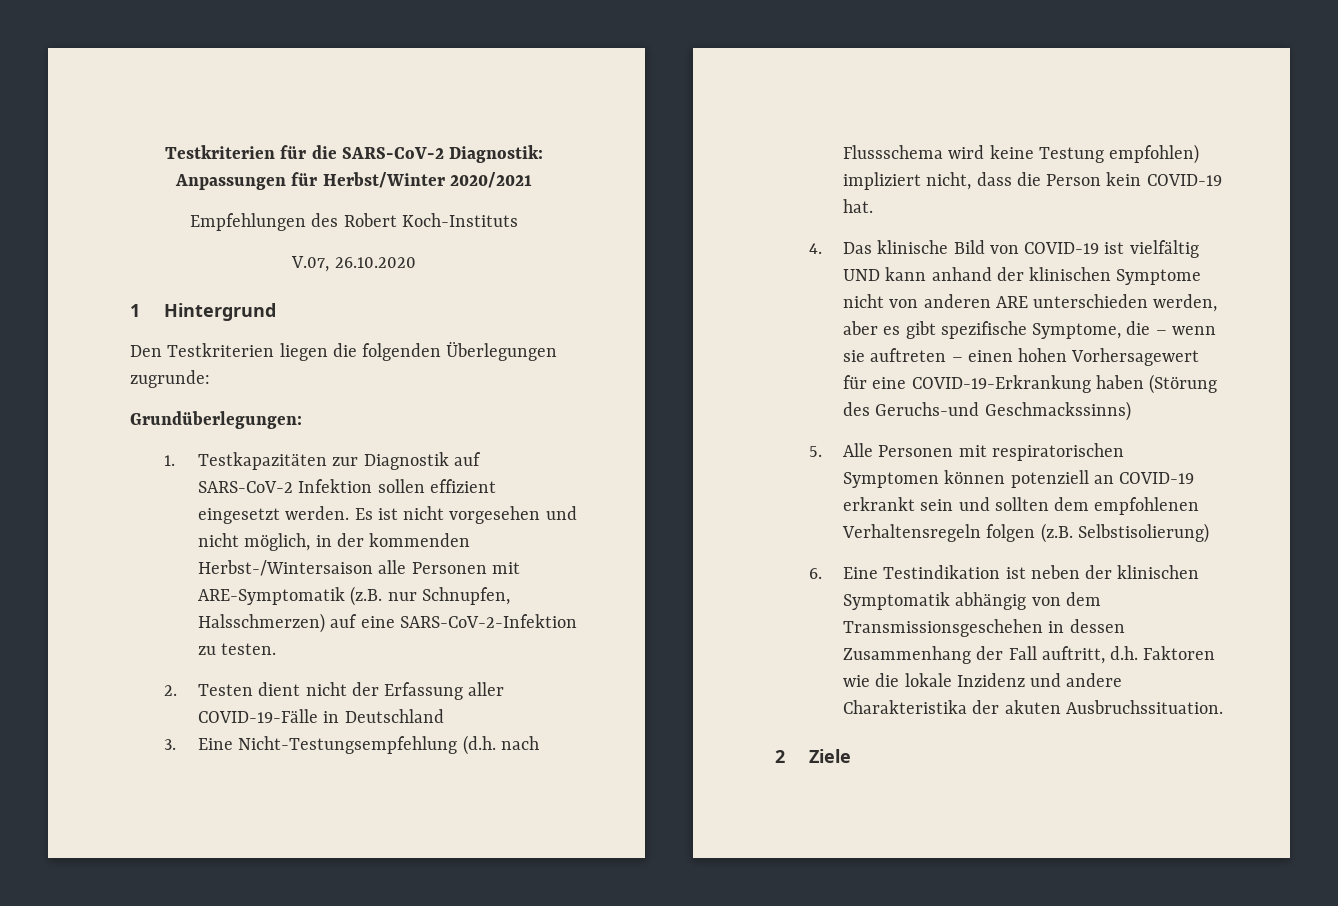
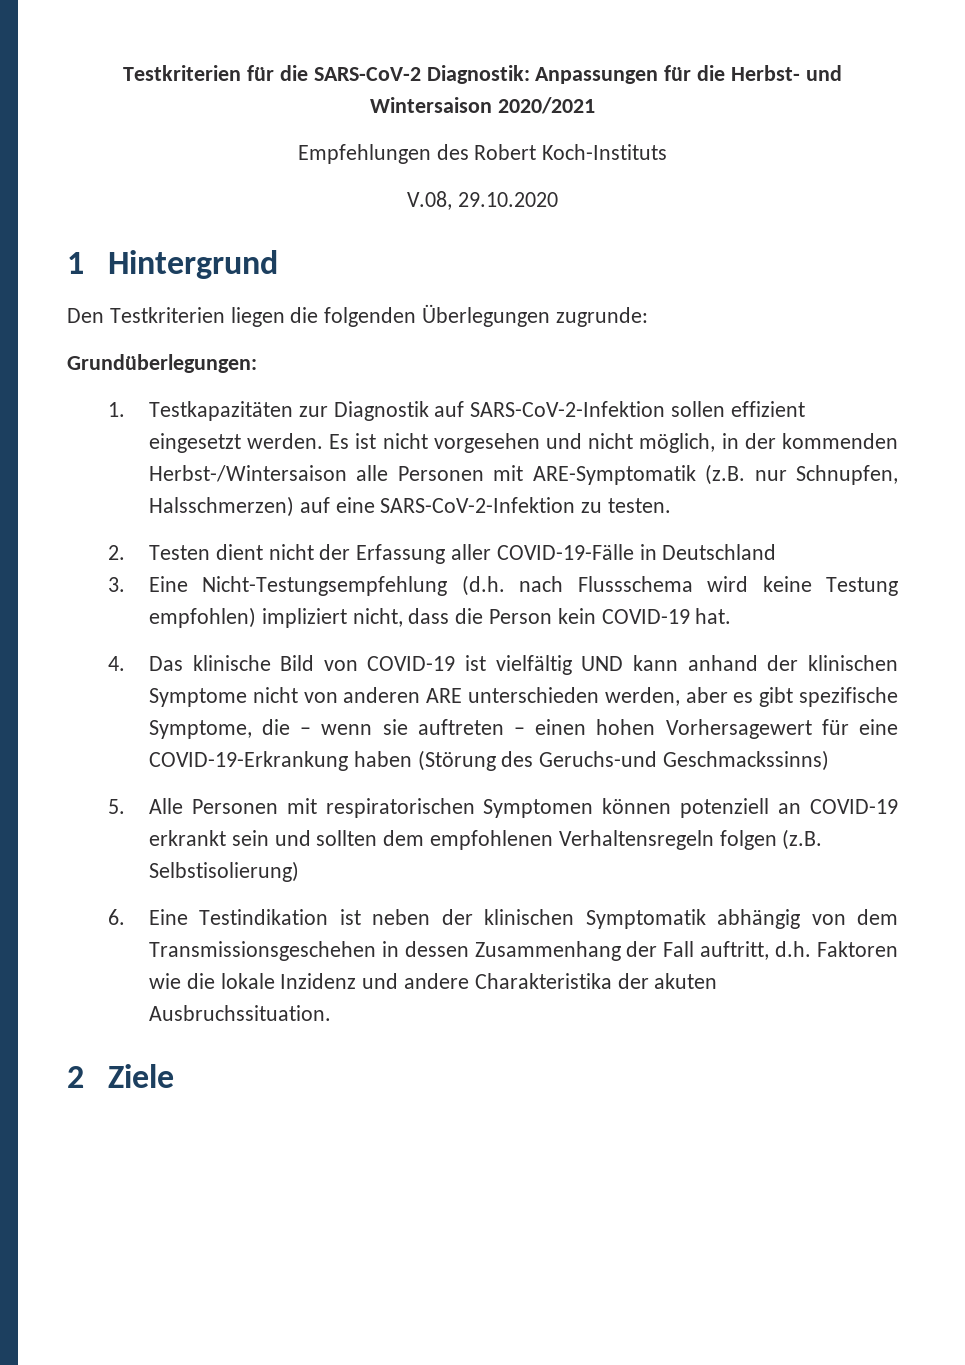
[322,172,445,188] Herbst/Winter -> [697,65,842,81] [370,97,493,113] die Herbst- und Wintersaison
[291,256,416,272] V.07, 26.10.2020 -> [407,191,558,210] V.08, 29.10.2020
[198,479,373,493] SARS-CoV-2 Infektion -> [470,401,666,417] SARS-CoV-2-Infektion

